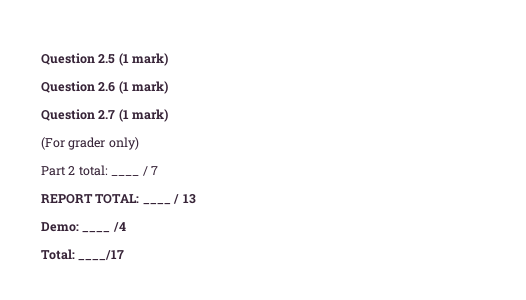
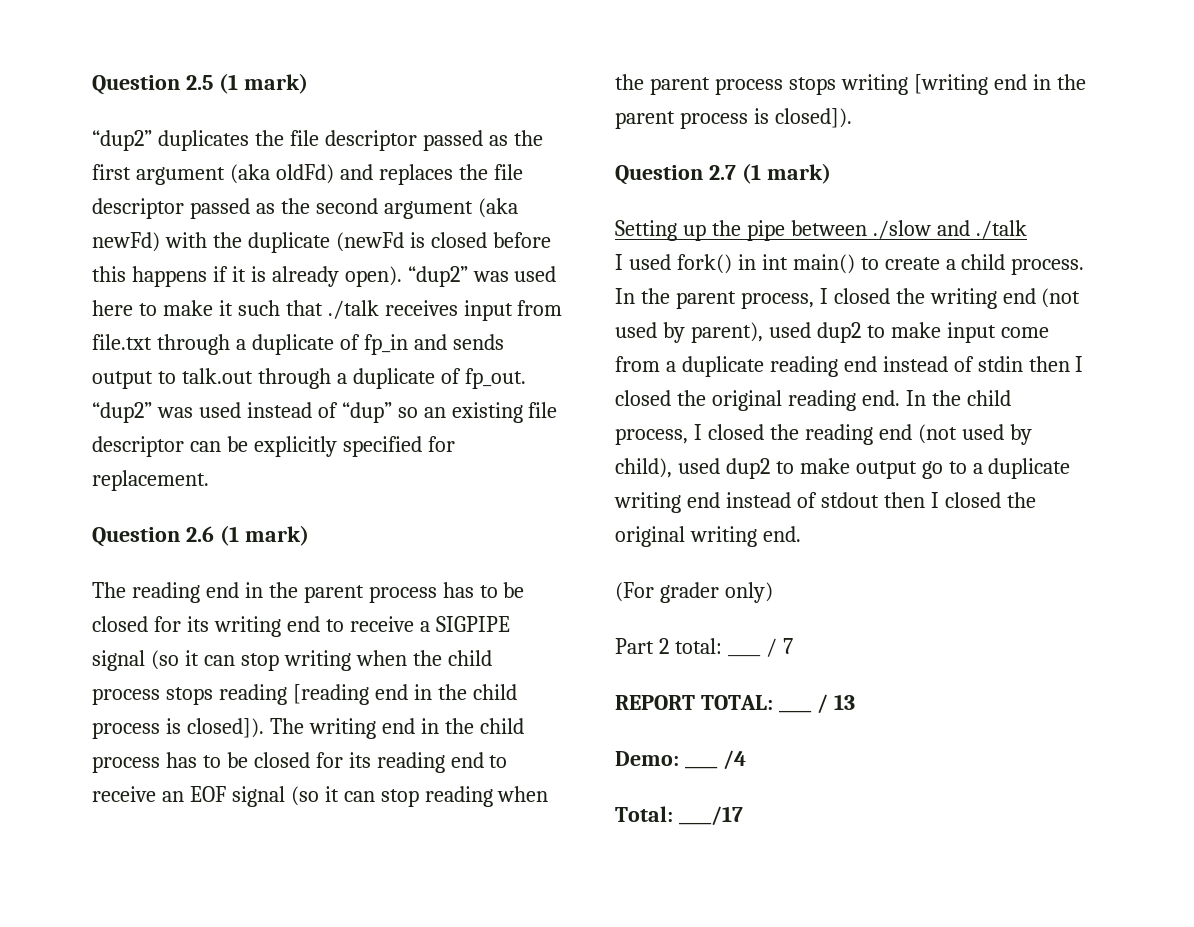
[41,81,169,94] [41,109,169,122] Question 2.6 (1 mark) // Question 2.7 (1 mark) -> [92,130,543,151] [92,164,523,185] [92,198,518,219] [92,232,551,253] [92,266,557,287] [92,300,563,321] [92,334,504,355] [92,368,526,389] [92,402,558,423] [92,436,455,457] [92,470,209,491] [92,525,309,547] [92,582,525,603] [92,616,510,637] [92,650,492,671] [92,684,517,705] [92,718,524,739] [92,752,508,773] [92,786,549,807] [615,74,1086,95] [615,108,852,129] [615,163,831,185] [615,220,1027,241] [615,254,1085,275] [615,288,1081,309] [615,322,1049,343] [615,356,1084,377] [615,390,1011,411] [615,424,1032,445] [615,458,1071,479] [614,492,1036,513] [615,526,801,547] “dup2” duplicates the file descriptor passed as the first argument (aka oldFd) and replaces the file descriptor passed as the second argument (aka newFd) with the duplicate (newFd is closed before this happens if it is already open). “dup2” was used here to make it such that ./talk receives input from file.txt through a duplicate of fp_in and sends output to talk.out through a duplicate of fp_out. “dup2” was used instead of “dup” so an existing file descriptor can be explicitly specified for replacement. // Question 2.6 (1 mark) // The reading end in the parent process has to be closed for its writing end to receive a SIGPIPE signal (so it can stop writing when the child process stops reading [reading end in the child process is closed]). The writing end in the child process has to be closed for its reading end to receive an EOF signal (so it can stop reading when the parent process stops writing [writing end in the parent process is closed]). // Question 2.7 (1 mark) // Setting up the pipe between ./slow and ./talk // I used fork() in int main() to create a child process. In the parent process, I closed the writing end (not used by parent), used dup2 to make input come from a duplicate reading end instead of stdin then I closed the original reading end. In the child process, I closed the reading end (not used by child), used dup2 to make output go to a duplicate writing end instead of stdout then I closed the original writing end.

